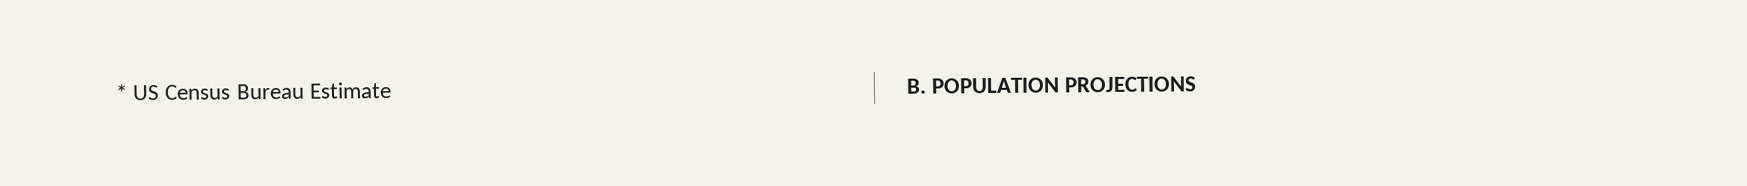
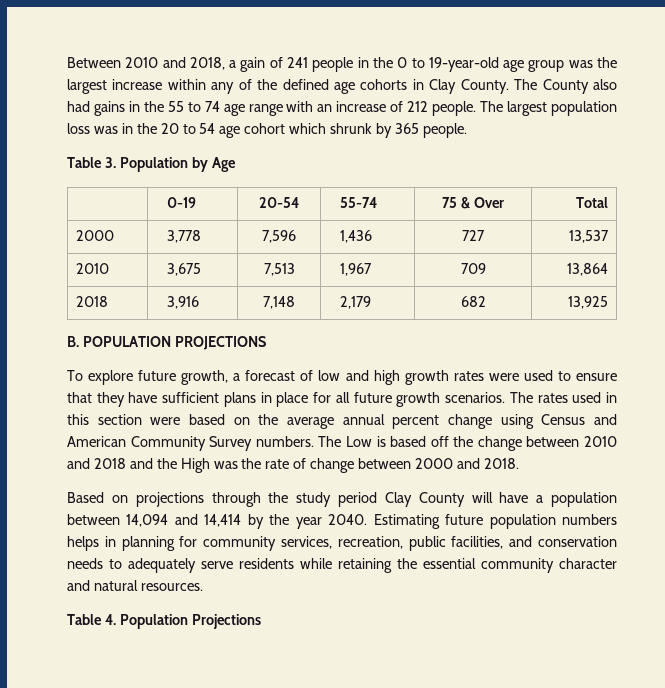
[115,82,392,101] [906,76,1197,94] * US Census Bureau Estimate // B. POPULATION PROJECTIONS -> [67,57,618,72] [67,79,618,94] [67,101,617,116] [67,123,467,138] [67,157,236,172] [167,197,197,208] [259,197,299,208] [340,197,378,208] [442,197,504,209] [575,197,608,208] [76,230,115,241] [167,230,202,243] [262,230,296,243] [340,230,373,243] [462,230,485,241] [568,230,609,243] [76,263,110,274] [167,263,202,276] [263,263,295,276] [340,263,373,276] [460,263,486,274] [566,263,608,276] [76,296,109,307] [167,296,200,309] [263,296,295,309] [340,296,372,309] [460,296,486,307] [567,296,608,309] [67,336,266,350] [67,370,617,385] [67,392,617,407] [67,414,617,429] [67,436,617,451] [67,458,519,473] [67,492,617,507] [67,514,617,529] [67,536,617,551] [67,558,617,573] [67,580,203,591] [67,614,261,629] Between 2010 and 2018, a gain of 241 people in the 0 to 19-year-old age group was the largest increase within any of the defined age cohorts in Clay County. The County also had gains in the 55 to 74 age range with an increase of 212 people. The largest population loss was in the 20 to 54 age cohort which shrunk by 365 people. // Table 3. Population by Age // | 0-19 | 20-54 | 55-74 | 75 & Over | Total // 2000 | 3,778 | 7,596 | 1,436 | 727 | 13,537 // 2010 | 3,675 | 7,513 | 1,967 | 709 | 13,864 // 2018 | 3,916 | 7,148 | 2,179 | 682 | 13,925 // B. POPULATION PROJECTIONS // To explore future growth, a forecast of low and high growth rates were used to ensure that they have sufficient plans in place for all future growth scenarios. The rates used in this section were based on the average annual percent change using Census and American Community Survey numbers. The Low is based off the change between 2010 and 2018 and the High was the rate of change between 2000 and 2018. // Based on projections through the study period Clay County will have a population between 14,094 and 14,414 by the year 2040. Estimating future population numbers helps in planning for community services, recreation, public facilities, and conservation needs to adequately serve residents while retaining the essential community character and natural resources. // Table 4. Population Projections

